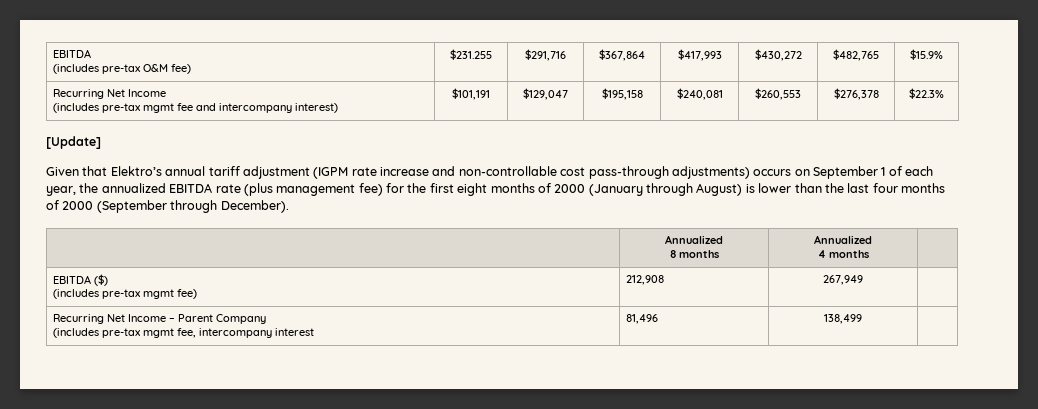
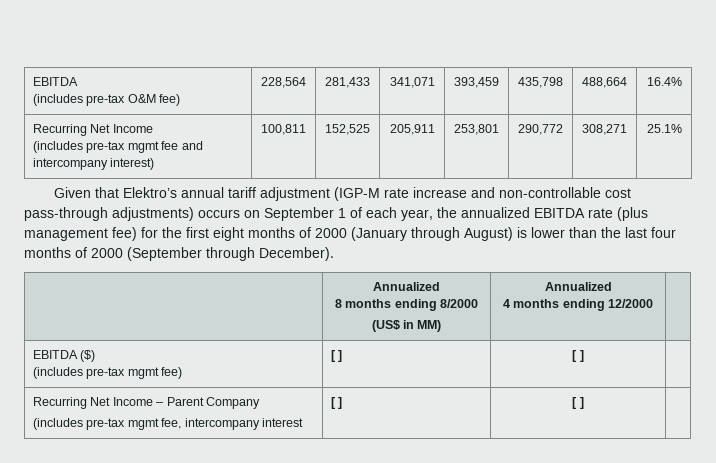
[450,49,492,60] [525,49,566,61] [599,49,645,61] [677,49,722,61] [754,49,802,61] [833,49,879,61] [910,49,943,60] $231.255 | $291,716 | $367,864 | $417,993 | $430,272 | $482,765 | $15.9% -> [261,77,306,88] [325,77,370,88] [389,77,435,88] [454,77,499,88] [518,77,563,88] [582,77,627,88] [646,77,682,86] 228,564 | 281,433 | 341,071 | 393,459 | 435,798 | 488,664 | 16.4%
[452,88,490,100] [523,88,568,100] [601,88,643,100] [676,88,723,100] [755,88,801,100] [833,88,879,100] [909,88,944,99] [46,136,101,149] $101,191 | $129,047 | $195,158 | $240,081 | $260,553 | $276,378 | $22.3% // [Update] -> [261,124,306,135] [325,124,370,135] [389,124,435,135] [454,124,499,135] [518,124,563,135] [582,124,627,135] [646,124,682,133] 100,811 | 152,525 | 205,911 | 253,801 | 290,772 | 308,271 | 25.1%
[313,167,349,179] (IGPM -> [334,187,381,201] (IGP-M
(719, 254) none -> [394,299,479,311] [371,320,442,332] ending 8/2000 // (US$ in MM)
(869, 254) none -> [562,299,654,311] ending 12/2000
[625,275,664,285] [823,275,863,285] 212,908 | 267,949 -> [331,350,343,362] [572,350,584,362] [ ] | [ ]
[625,314,658,324] [824,314,862,324] 81,496 | 138,499 -> [331,397,343,409] [572,397,584,409] [ ] | [ ]

